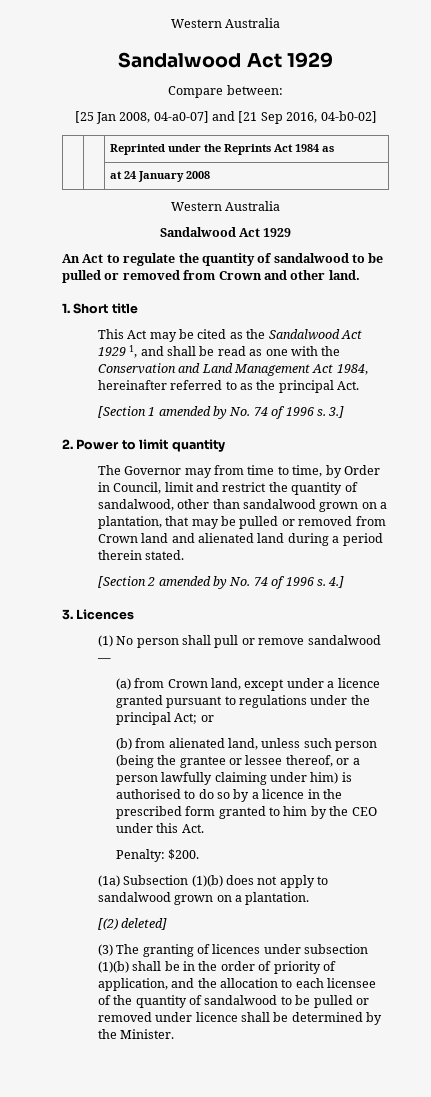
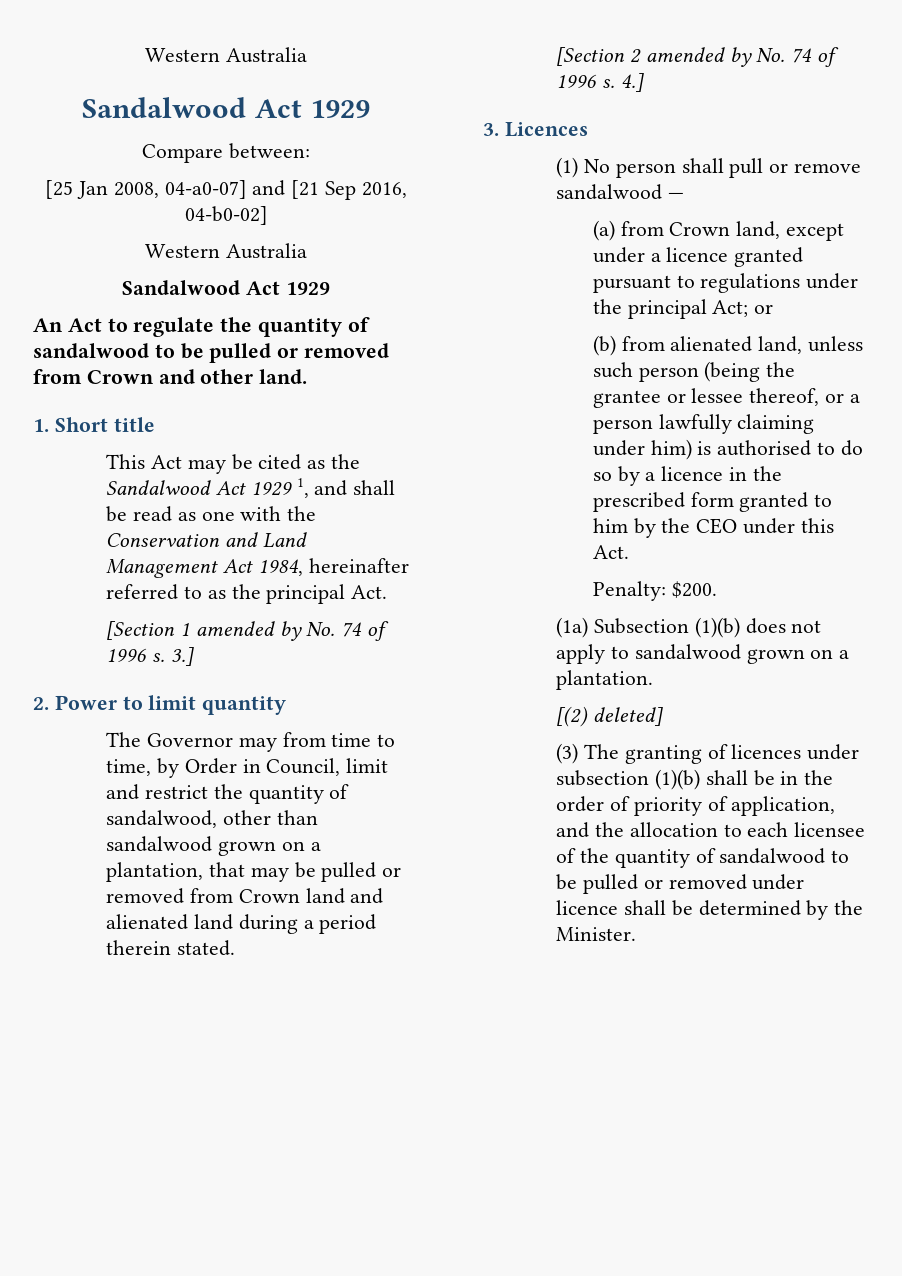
[109,144,334,155] [109,171,210,182] // | | Reprinted under the Reprints Act 1984 as // | | at 24 January 2008 -> (268, 215) none

